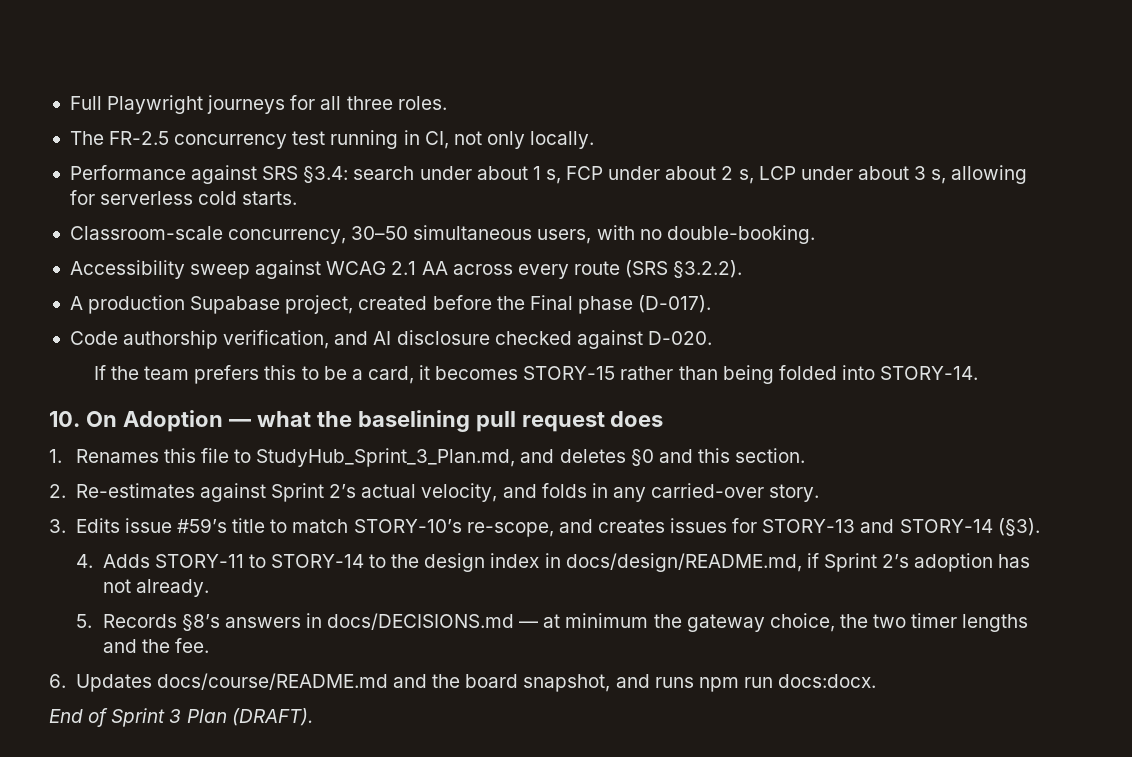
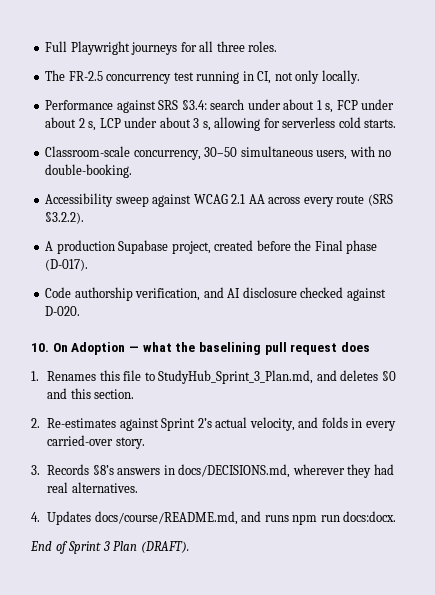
[93,365,979,384] // If the team prefers this to be a card, it becomes STORY-15 rather than being folded into STORY-14. -> (81, 311) none
[612,487,646,502] any -> [365,421,396,431] every
[75,518,1040,537] [75,553,1031,572] [102,579,209,597] [75,613,1029,632] [102,638,209,653] [49,673,611,692] Edits issue #59’s title to match STORY-10’s re-scope, and creates issues for STORY-13 and STORY-14 (§3). // 4. Adds STORY-11 to STORY-14 to the design index in docs/design/README.md, if Sprint 2’s adoption has not already. // 5. Records §8’s answers in docs/DECISIONS.md — at minimum the gateway choice, the two timer lengths and the fee. // 6. Updates docs/course/README.md and the board snapshot, -> [47,464,394,478] [47,482,138,493] [31,511,238,525] Records §8’s answers in docs/DECISIONS.md, wherever they had real alternatives. // 4. Updates docs/course/README.md,

